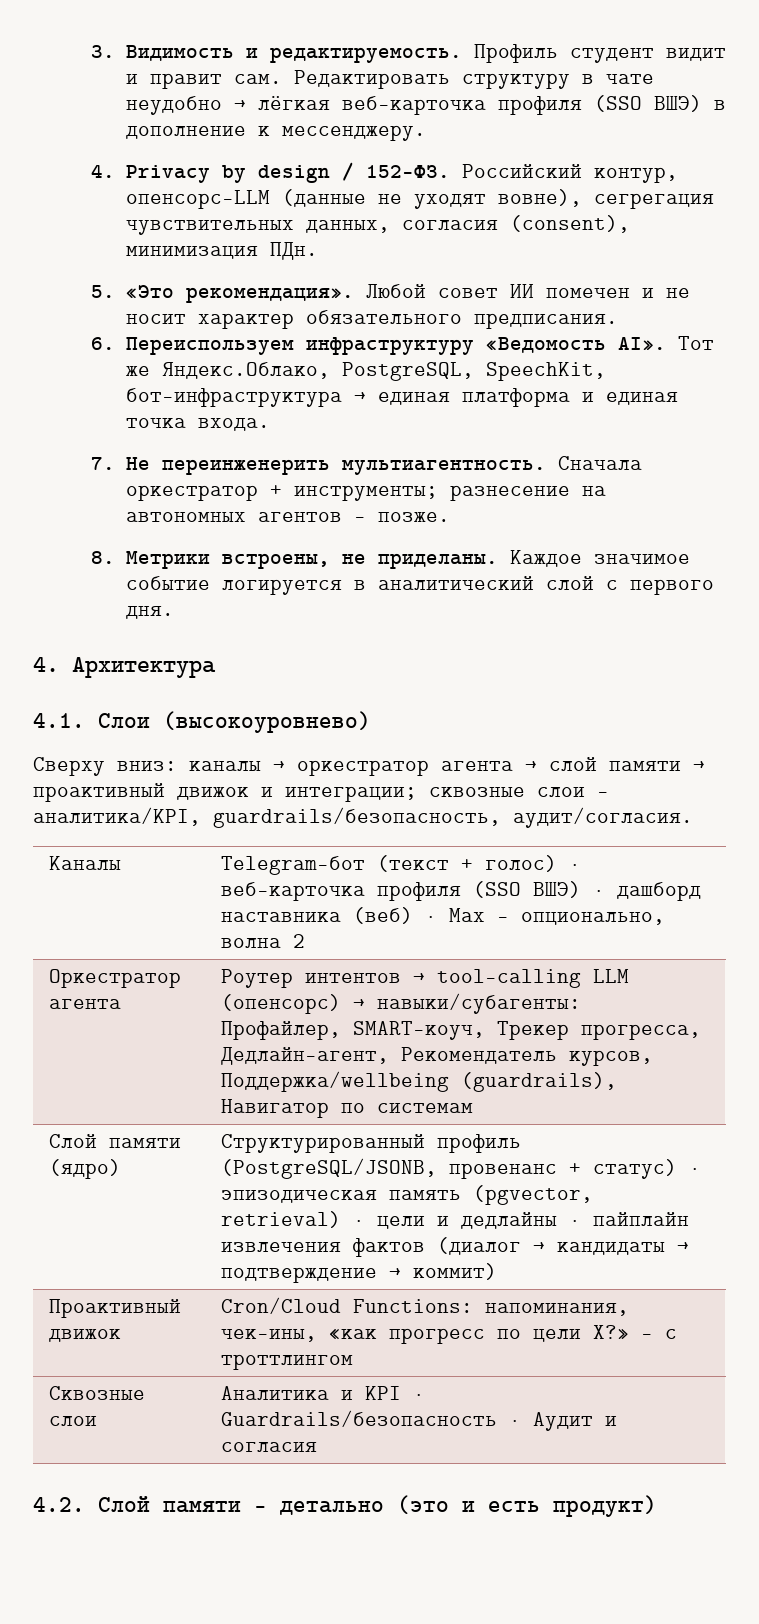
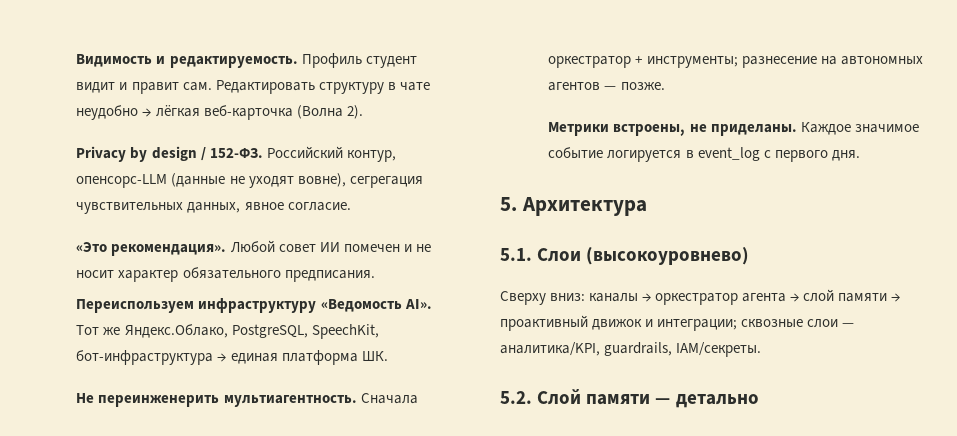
[91,45,116,58] 3. -> (76, 60) none
[497,95,726,115] [125,125,426,141] [91,164,116,178] профиля (SSO ВШЭ) в дополнение к мессенджеру. // 4. -> [296,105,363,119] (Волна 2). //
[401,215,630,233] [125,242,318,260] [91,285,116,298] согласия (consent), минимизация ПДн. // 5. -> [244,202,351,211] явное согласие. //
[91,337,116,350] 6. -> (375, 276) none
[581,392,678,405] [125,417,270,431] [91,457,116,470] и единая точка входа. // 7. -> [361,351,388,361] ШК. //
[91,551,116,564] 8. -> (665, 86) none
[377,576,594,590] аналитический слой -> [697,147,760,161] event_log
[33,657,59,672] 4. -> [500,197,517,211] 5.
[33,713,85,728] 4.1. -> [500,248,532,261] 5.1.
[213,807,693,828] [48,856,121,870] [220,855,581,875] [220,881,701,901] [220,907,665,925] [220,934,305,948] [48,969,181,988] [48,999,121,1009] [220,969,629,988] [220,993,581,1014] [220,1021,701,1040] [220,1047,653,1066] [220,1071,617,1092] [220,1099,473,1118] [48,1134,181,1148] [48,1159,121,1179] [220,1134,521,1153] [220,1158,701,1179] [220,1185,593,1205] [220,1211,689,1229] [220,1237,689,1257] [220,1263,497,1283] [48,1299,181,1318] [48,1328,121,1342] [220,1297,629,1316] [220,1325,677,1344] [220,1354,353,1370] [48,1386,145,1400] [48,1416,97,1426] [220,1386,425,1400] [220,1410,617,1431] [220,1442,317,1452] [33,1495,657,1517] guardrails/безопасность, аудит/согласия. // Каналы | Telegram-бот (текст + голос) · веб-карточка профиля (SSO ВШЭ) · дашборд наставника (веб) · Max — опционально, волна 2 // Оркестратор агента | Роутер интентов → tool-calling LLM (опенсорс) → навыки/субагенты: Профайлер, SMART-коуч, Трекер прогресса, Дедлайн-агент, Рекомендатель курсов, Поддержка/wellbeing (guardrails), Навигатор по системам // Слой памяти (ядро) | Структурированный профиль (PostgreSQL/JSONB, провенанс + статус) · эпизодическая память (pgvector, retrieval) · цели и дедлайны · пайплайн извлечения фактов (диалог → кандидаты → подтверждение → коммит) // Проактивный движок | Cron/Cloud Functions: напоминания, чек-ины, «как прогресс по цели X?» — с троттлингом // Сквозные слои | Аналитика и KPI · Guardrails/безопасность · Аудит и согласия // 4.2. Слой памяти — детально (это и есть продукт) -> [604,342,762,357] [500,389,759,408] guardrails, IAM/секреты. // 5.2. Слой памяти — детально

